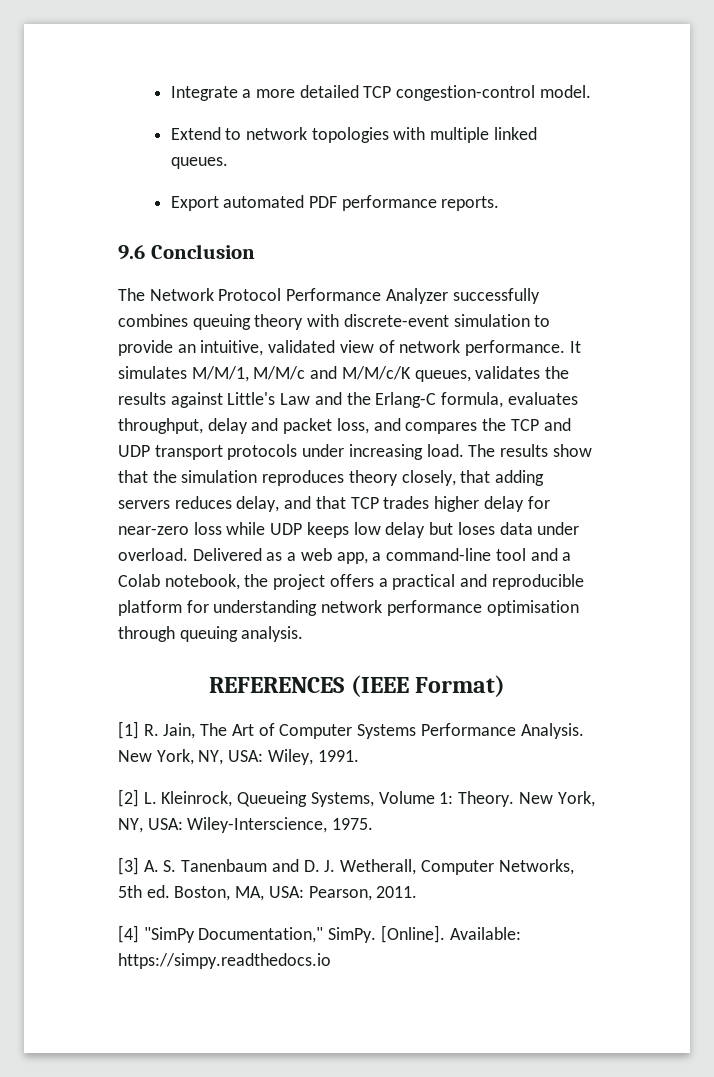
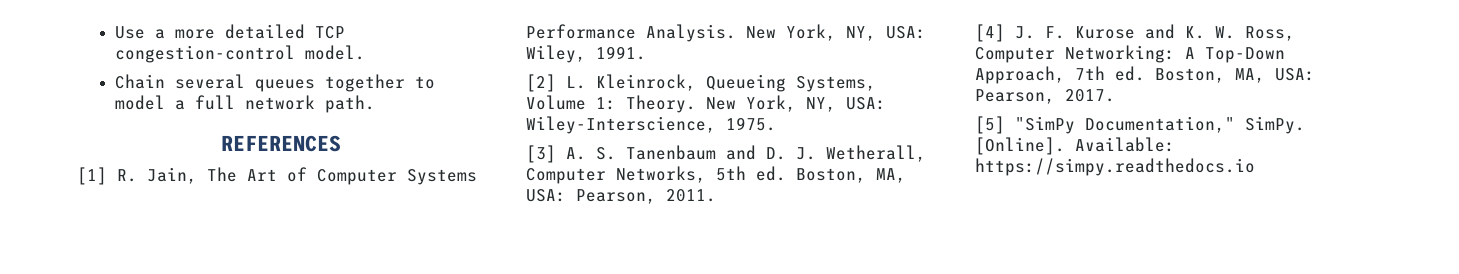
[170,86,238,101] Integrate -> [115,26,146,39] Use
[170,127,537,143] [170,157,228,169] [170,195,500,211] [118,244,255,260] [118,288,540,304] [118,314,551,330] [118,340,581,356] [118,366,570,382] [118,392,578,408] [118,418,571,434] [118,444,592,460] [118,470,545,486] [118,496,550,512] [118,522,580,538] [118,548,572,564] [118,574,584,590] [118,600,579,616] [118,626,304,642] Extend to network topologies with multiple linked queues. // Export automated PDF performance reports. // 9.6 Conclusion // The Network Protocol Performance Analyzer successfully combines queuing theory with discrete-event simulation to provide an intuitive, validated view of network performance. It simulates M/M/1, M/M/c and M/M/c/K queues, validates the results against Little's Law and the Erlang-C formula, evaluates throughput, delay and packet loss, and compares the TCP and UDP transport protocols under increasing load. The results show that the simulation reproduces theory closely, that adding servers reduces delay, and that TCP trades higher delay for near-zero loss while UDP keeps low delay but loses data under overload. Delivered as a web app, a command-line tool and a Colab notebook, the project offers a practical and reproducible platform for understanding network performance optimisation through queuing analysis. -> [115,74,436,92] [115,95,376,113] Chain several queues together to model a full network path.
[350,675,505,697] (IEEE Format) -> (341, 143) none
(139, 934) none -> [1015,24,1295,41] [975,45,1285,63] [975,66,1315,84] [975,89,1115,104] [975,116,1005,134] J. F. Kurose and K. W. Ross, Computer Networking: A Top-Down Approach, 7th ed. Boston, MA, USA: Pearson, 2017. // [5]

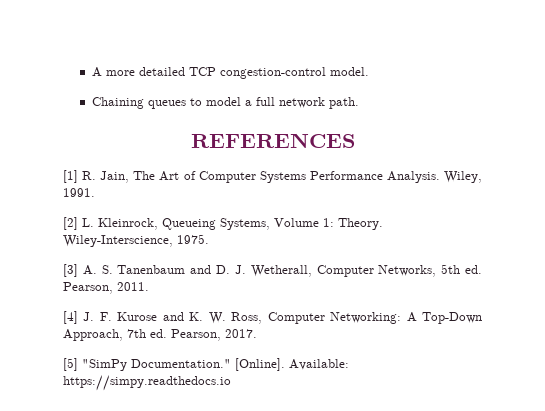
[115,26,166,39] Use a -> [92,67,103,77] A
[115,74,406,92] Chain several queues together -> [92,97,187,109] Chaining queues
[746,24,926,41] New York, NY, USA: -> (440, 177) none
[706,95,886,112] New York, NY, USA: -> (383, 224) none
[796,168,906,183] [526,189,566,202] Boston, MA, USA: -> (482, 269) none
[1155,68,1315,83] Boston, MA, USA: -> (167, 333) none
[1085,116,1305,134] Documentation," SimPy. -> [131,359,231,368] Documentation."

